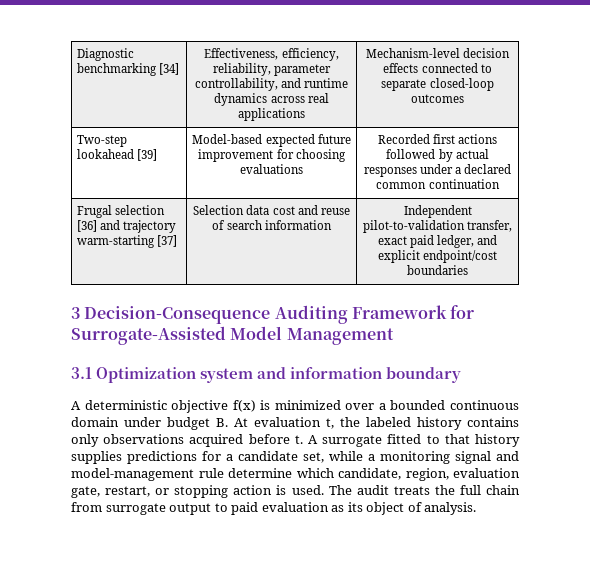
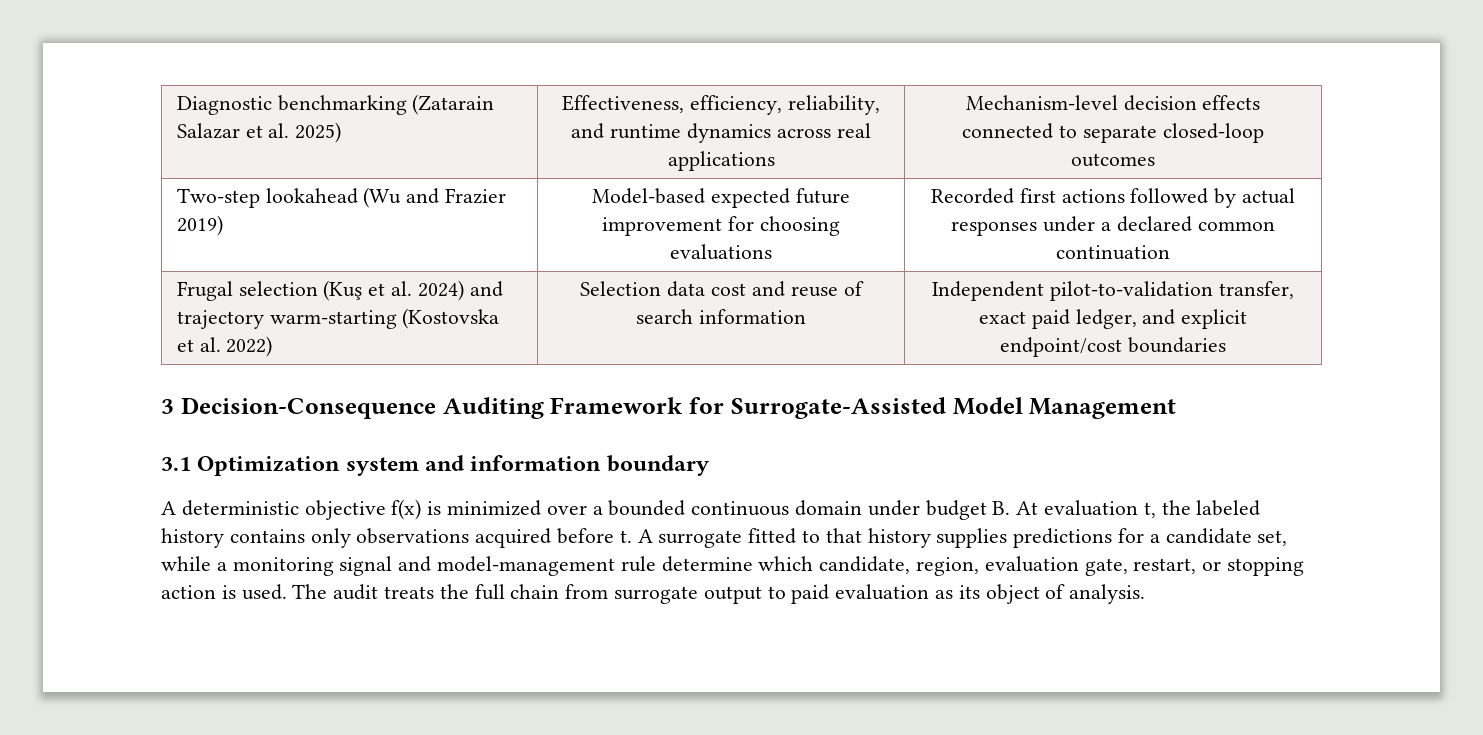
[159,63,180,75] [34] -> [412,94,495,115] [176,122,342,143] (Zatarain Salazar et al. 2025)
[274,64,332,76] [194,78,278,91] parameter controllability, -> (880, 105) none
[137,149,158,161] [39] -> [363,187,507,208] [176,215,223,236] (Wu and Frazier 2019)
[77,220,177,233] [77,235,178,248] [36] and trajectory warm-starting [37] -> [323,280,503,301] [176,308,500,329] [176,336,273,357] (Kuş et al. 2024) and trajectory warm-starting (Kostovska et al. 2022)

